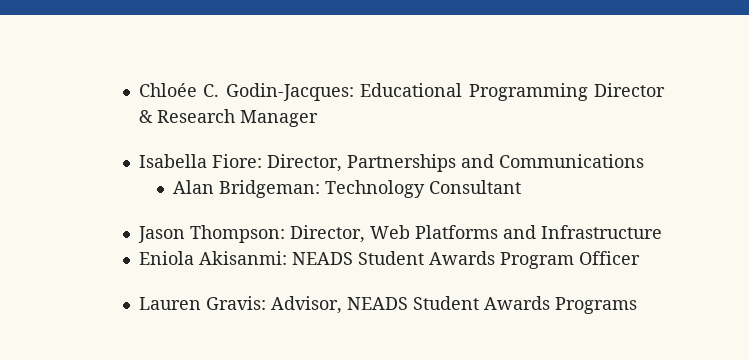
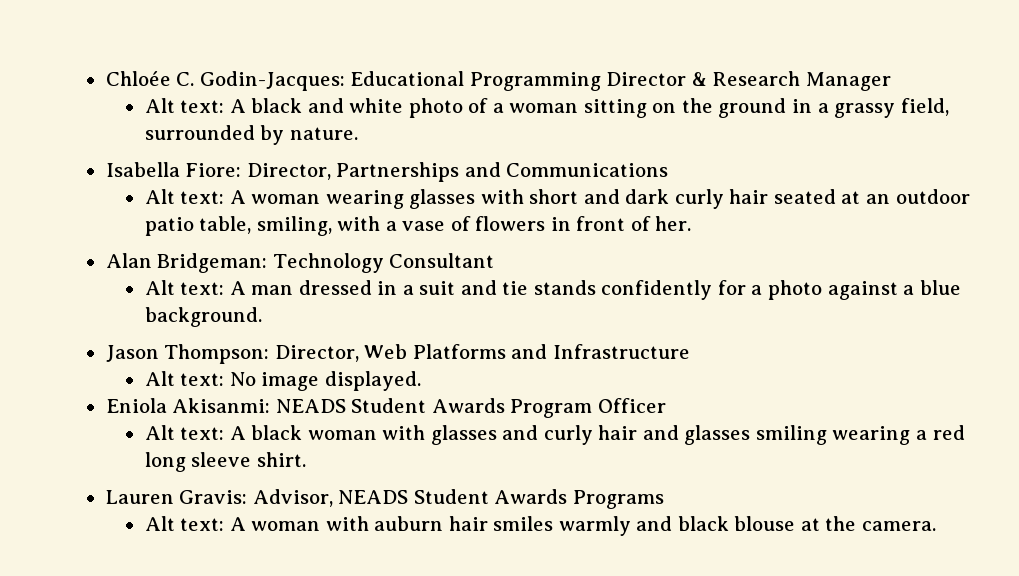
(319, 118) none -> [144,98,949,118] [144,125,358,145] // Alt text: A black and white photo of a woman sitting on the ground in a grassy field, surrounded by nature.
[173,180,522,198] Alan Bridgeman: Technology Consultant -> [144,189,970,209] [144,216,692,236] [105,253,495,273] [144,280,961,300] [144,307,262,327] Alt text: A woman wearing glasses with short and dark curly hair seated at an outdoor patio table, smiling, with a vase of flowers in front of her. // Alan Bridgeman: Technology Consultant // Alt text: A man dressed in a suit and tie stands confidently for a photo against a blue background.
(663, 232) none -> [144,371,421,391] // Alt text: No image displayed.
(641, 258) none -> [144,425,965,445] [144,452,306,472] // Alt text: A black woman with glasses and curly hair and glasses smiling wearing a red long sleeve shirt.
(638, 305) none -> [144,516,937,536] // Alt text: A woman with auburn hair smiles warmly and black blouse at the camera.

